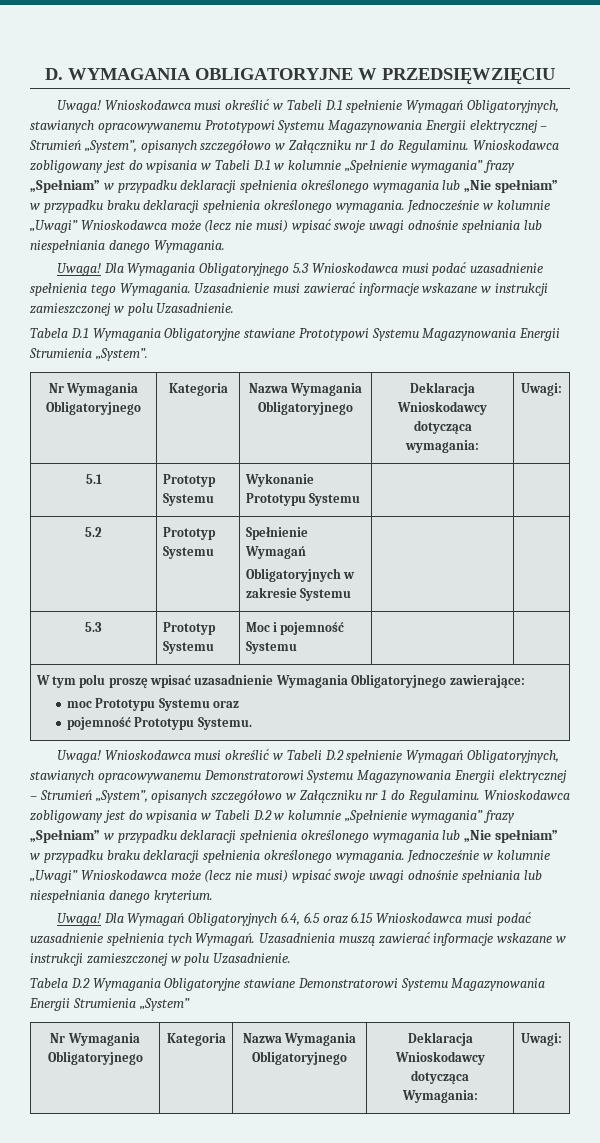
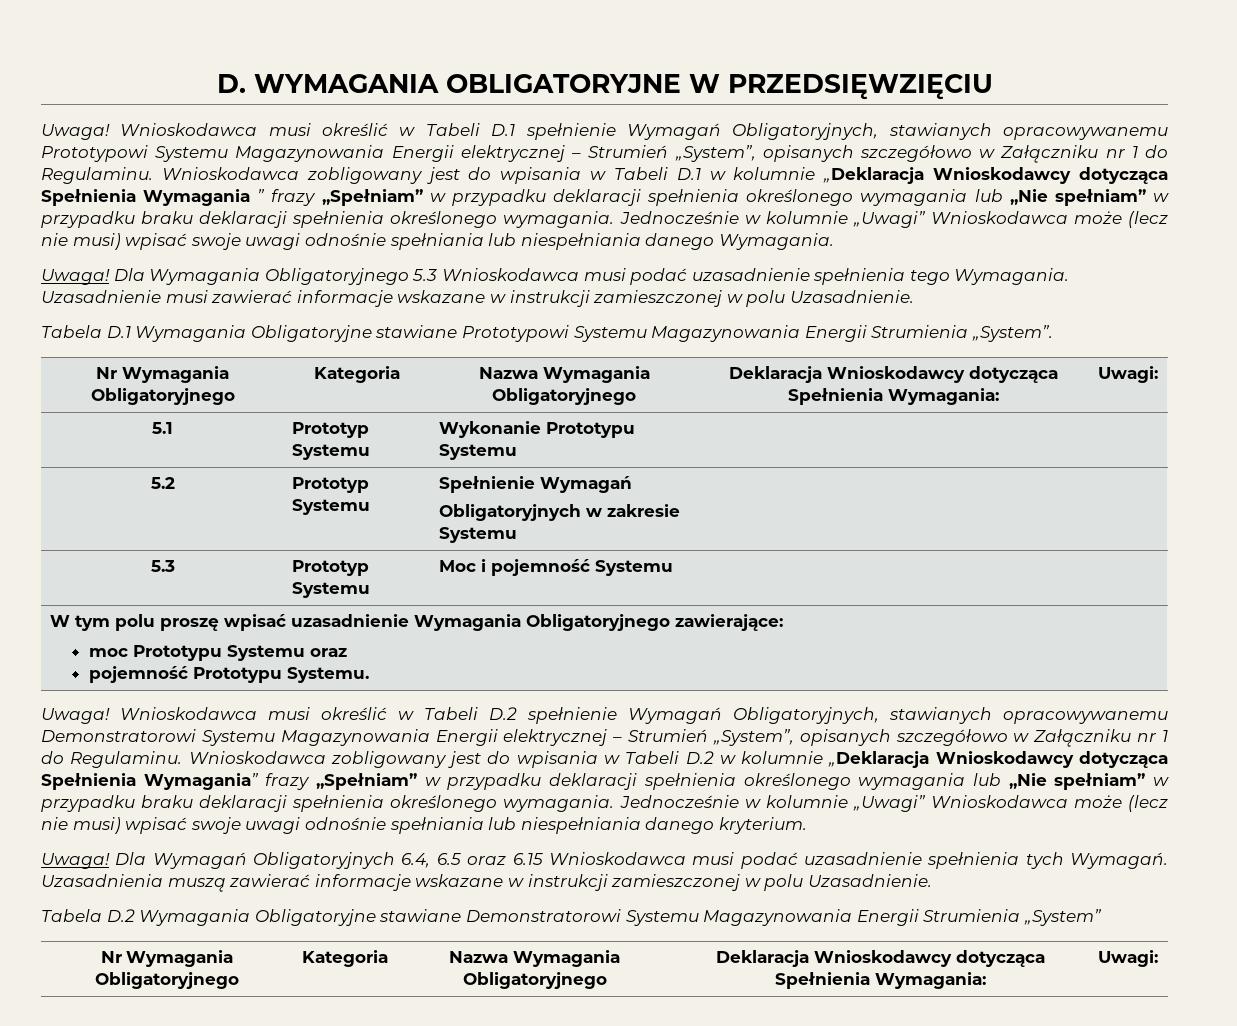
[345,160,483,173] „Spełnienie wymagania” -> [823,167,1168,184] [41,189,266,206] „Deklaracja Wnioskodawcy dotycząca Spełnienia Wymagania ”
[405,440,479,453] wymagania: -> [787,388,999,405] Spełnienia Wymagania:
[345,810,483,823] „Spełnienie wymagania” -> [828,751,1169,768] [41,773,259,790] „Deklaracja Wnioskodawcy dotycząca Spełnienia Wymagania”
(469, 1077) none -> [775,972,871,989] Spełnienia

